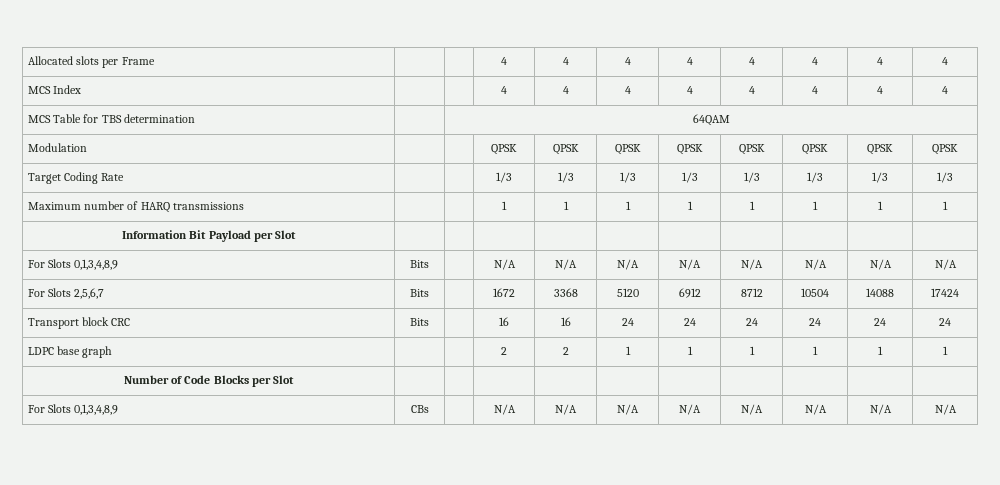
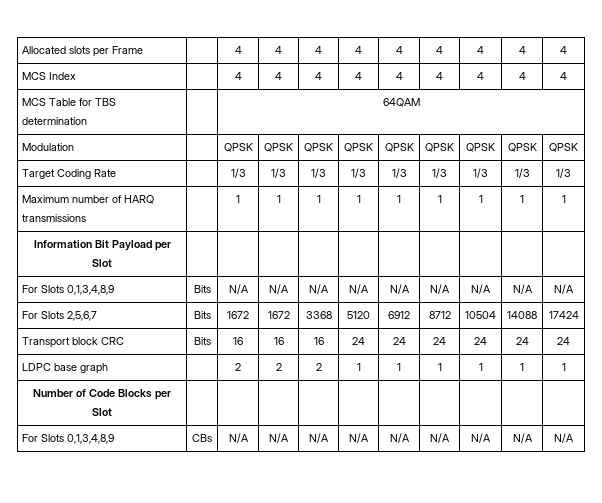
(155, 61) none -> [234,46,242,54] 4
(82, 89) none -> [234,72,242,80] 4
(87, 147) none -> [223,143,253,152] QPSK
(125, 177) none -> [230,168,246,178] 1/3
(244, 206) none -> [236,195,240,203] 1
(429, 264) none -> [228,284,249,294] N/A
(429, 293) none -> [227,311,249,319] 1672
(429, 322) none -> [233,337,243,345] 16
(113, 352) none -> [235,363,241,371] 2
(429, 409) none -> [228,433,249,443] N/A

